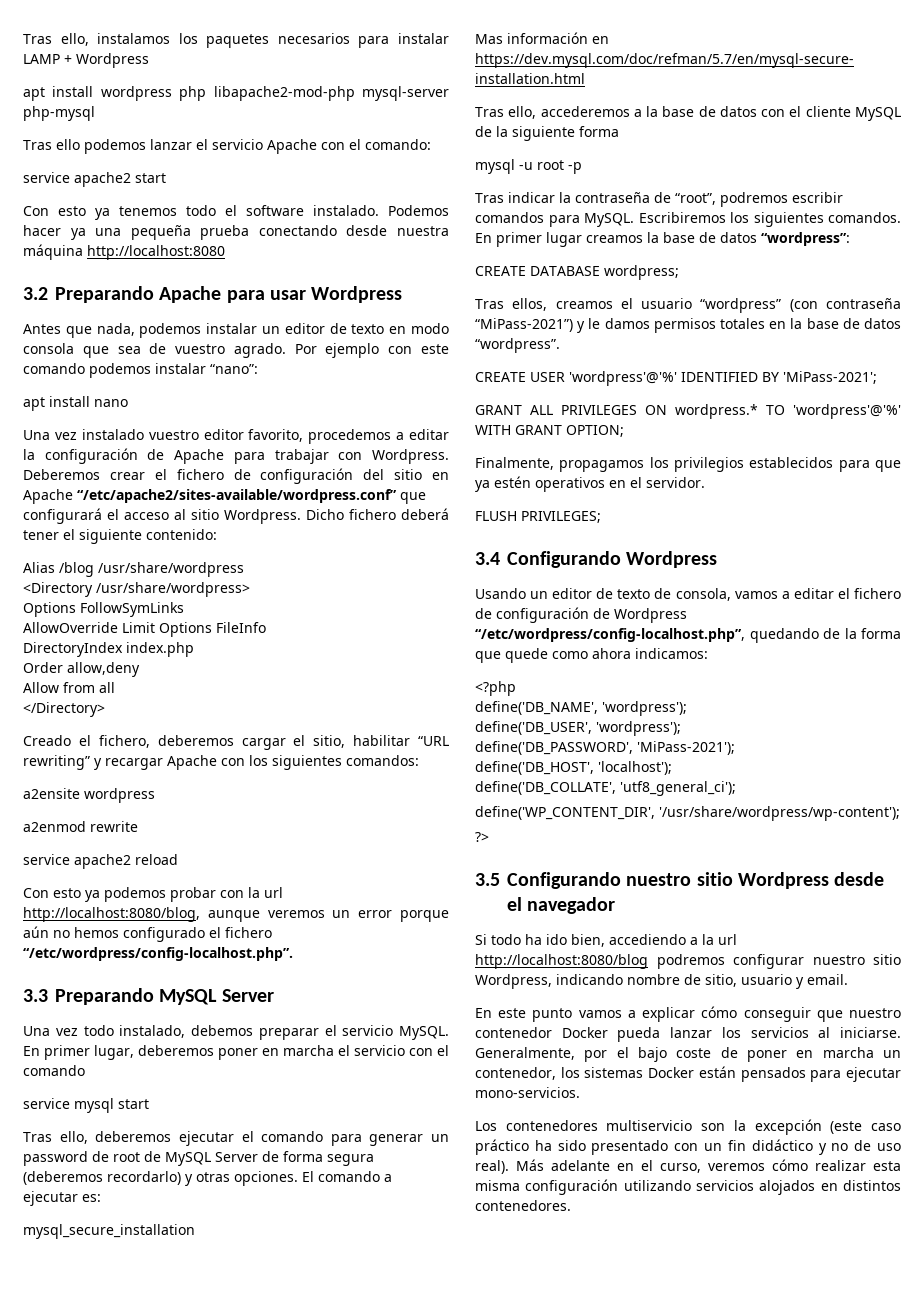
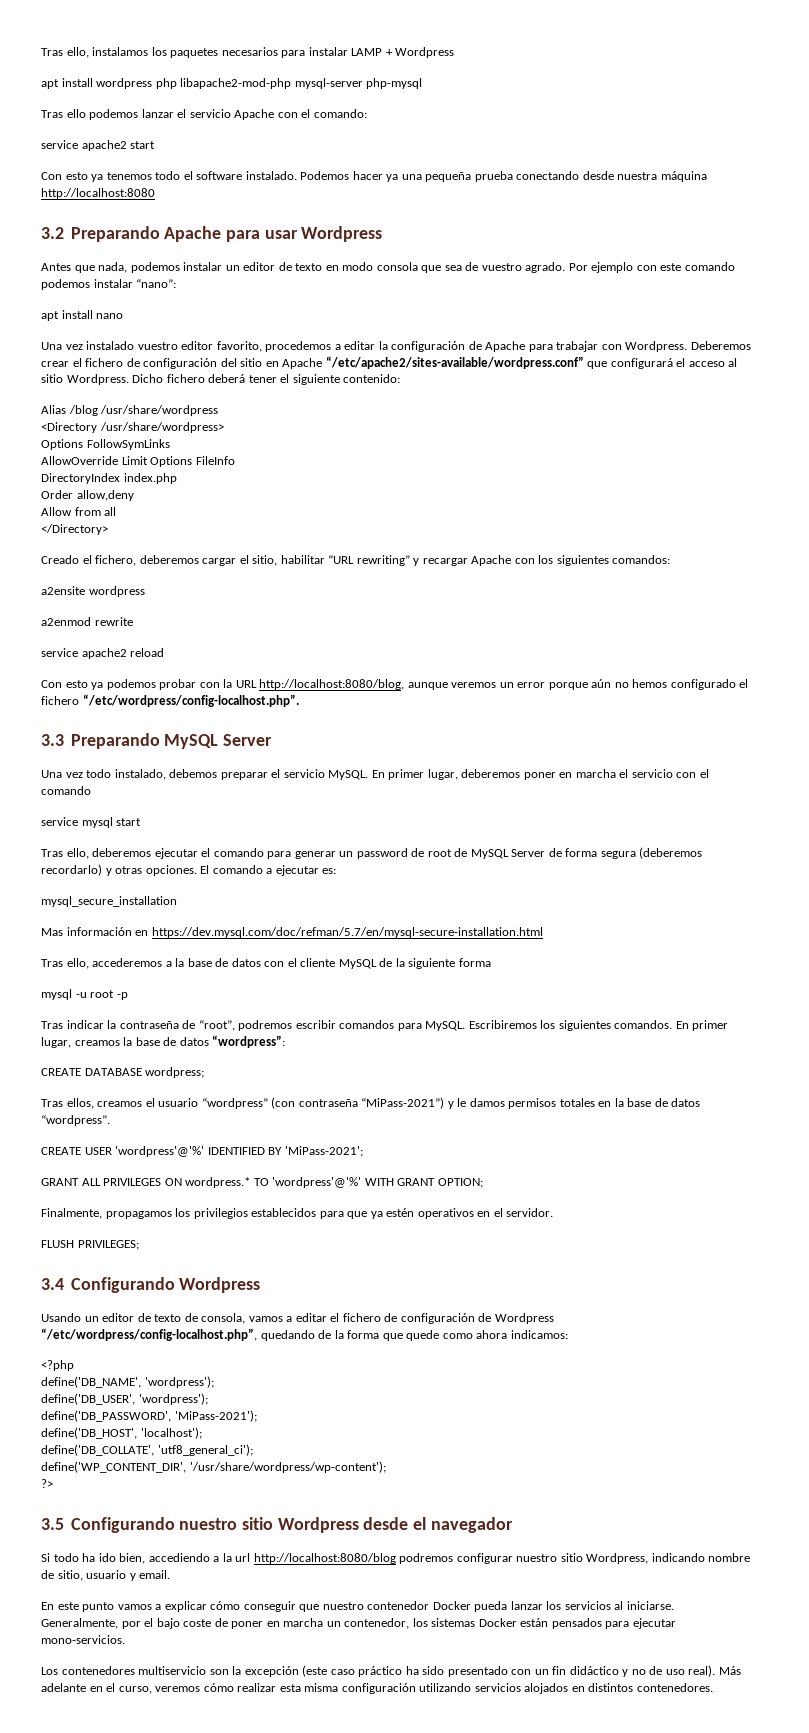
[264,887,283,898] url -> [235,680,257,688] URL
[546,232,582,247] lugar -> [41,1037,71,1048] lugar,

